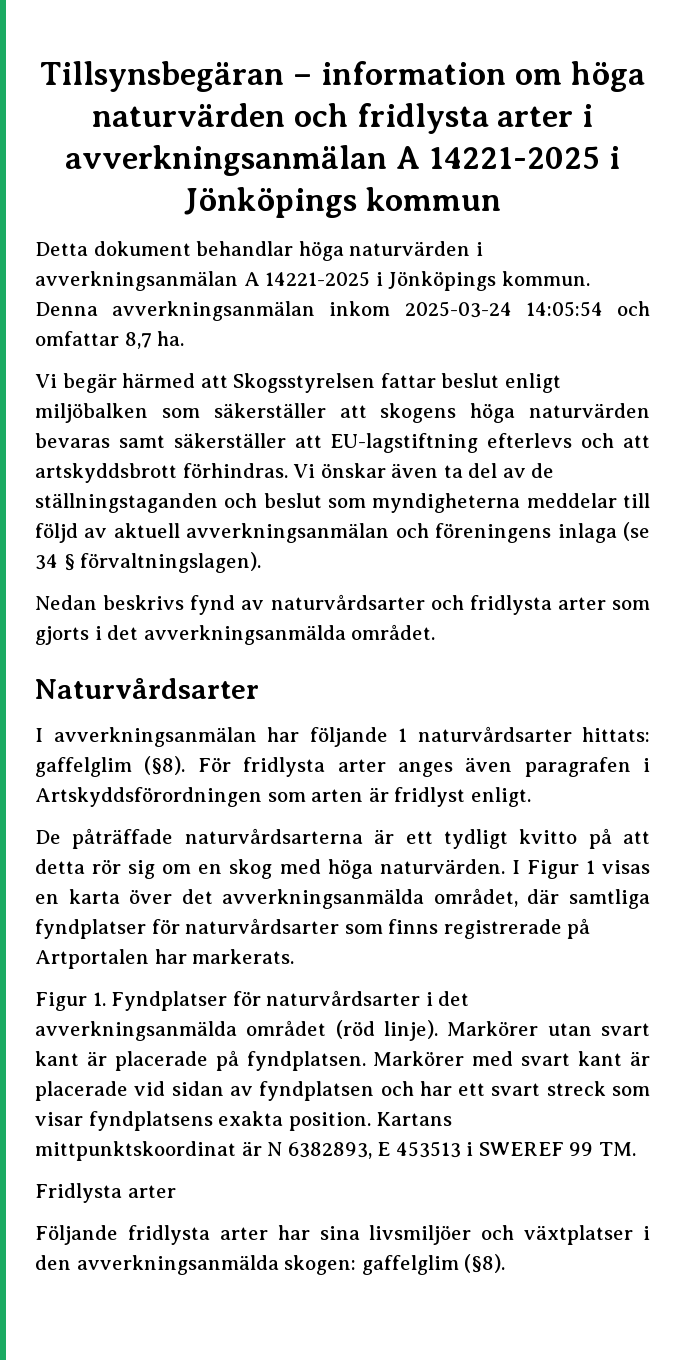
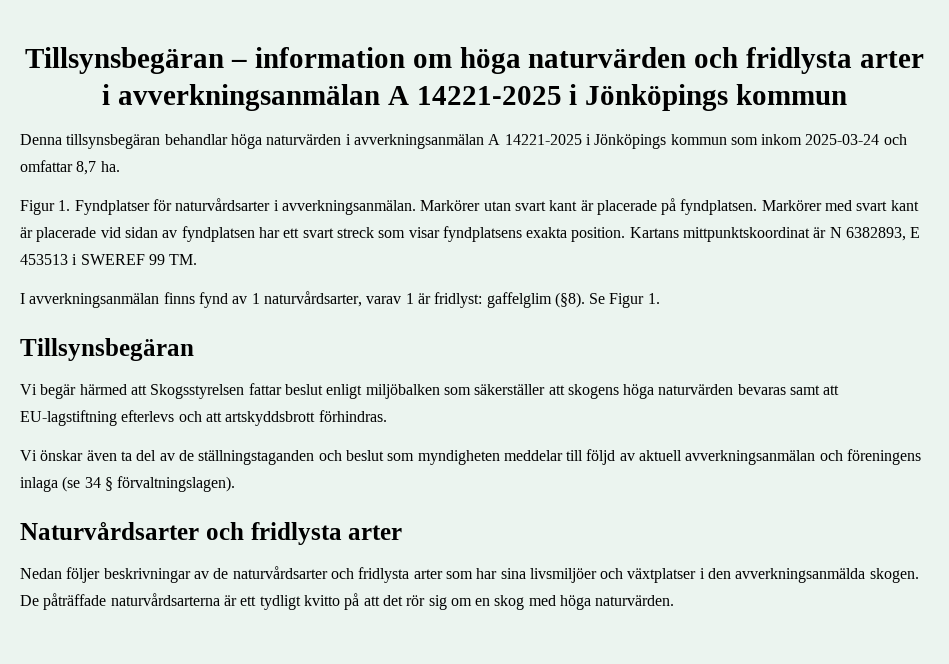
[35,241,191,256] Detta dokument -> [20,134,161,149] Denna tillsynsbegäran
[501,271,590,286] [35,301,316,321] kommun. Denna avverkningsanmälan -> [670,134,758,145] kommun som
[525,301,603,317] 14:05:54 -> (880, 139) none
[35,373,561,393] [35,403,650,423] [35,433,650,453] [35,463,555,483] [35,493,650,513] [35,522,650,543] [35,552,262,573] [35,594,650,615] [35,624,436,645] [35,678,259,699] [35,726,650,747] [35,756,650,777] [35,787,531,807] [35,828,650,849] [35,859,650,879] [35,888,650,909] [35,918,591,939] [35,949,295,969] // Vi begär härmed att Skogsstyrelsen fattar beslut enligt miljöbalken som säkerställer att skogens höga naturvärden bevaras samt säkerställer att EU-lagstiftning efterlevs och att artskyddsbrott förhindras. Vi önskar även ta del av de ställningstaganden och beslut som myndigheterna meddelar till följd av aktuell avverkningsanmälan och föreningens inlaga (se 34 § förvaltningslagen). // Nedan beskrivs fynd av naturvårdsarter och fridlysta arter som gjorts i det avverkningsanmälda området. // Naturvårdsarter // I avverkningsanmälan har följande 1 naturvårdsarter hittats: gaffelglim (§8). För fridlysta arter anges även paragrafen i Artskyddsförordningen som arten är fridlyst enligt. // De påträffade naturvårdsarterna är ett tydligt kvitto på att detta rör sig om en skog med höga naturvärden. I Figur 1 visas en karta över det avverkningsanmälda området, där samtliga fyndplatser för naturvårdsarter som finns registrerade på Artportalen har markerats. -> (120, 166) none
[438,991,470,1006] [35,1020,438,1041] det avverkningsanmälda området (röd linje). -> [281,200,416,215] avverkningsanmälan.
[380,1081,414,1096] och -> (255, 234) none
[35,1183,176,1203] [35,1225,268,1245] Fridlysta arter // Följande fridlysta arter -> [20,291,660,308] [20,338,194,361] [20,383,840,399] [20,410,387,426] [20,449,922,465] [20,476,236,492] [20,521,403,545] [20,566,473,583] I avverkningsanmälan finns fynd av 1 naturvårdsarter, varav 1 är fridlyst: gaffelglim (§8). Se Figur 1. // Tillsynsbegäran // Vi begär härmed att Skogsstyrelsen fattar beslut enligt miljöbalken som säkerställer att skogens höga naturvärden bevaras samt att EU-lagstiftning efterlevs och att artskyddsbrott förhindras. // Vi önskar även ta del av de ställningstaganden och beslut som myndigheten meddelar till följd av aktuell avverkningsanmälan och föreningens inlaga (se 34 § förvaltningslagen). // Naturvårdsarter och fridlysta arter // Nedan följer beskrivningar av de naturvårdsarter och fridlysta arter som
[284,1254,506,1275] skogen: gaffelglim (§8). -> [869,568,919,583] [20,593,675,610] skogen. De påträffade naturvårdsarterna är ett tydligt kvitto på att det rör sig om en skog med höga naturvärden.

